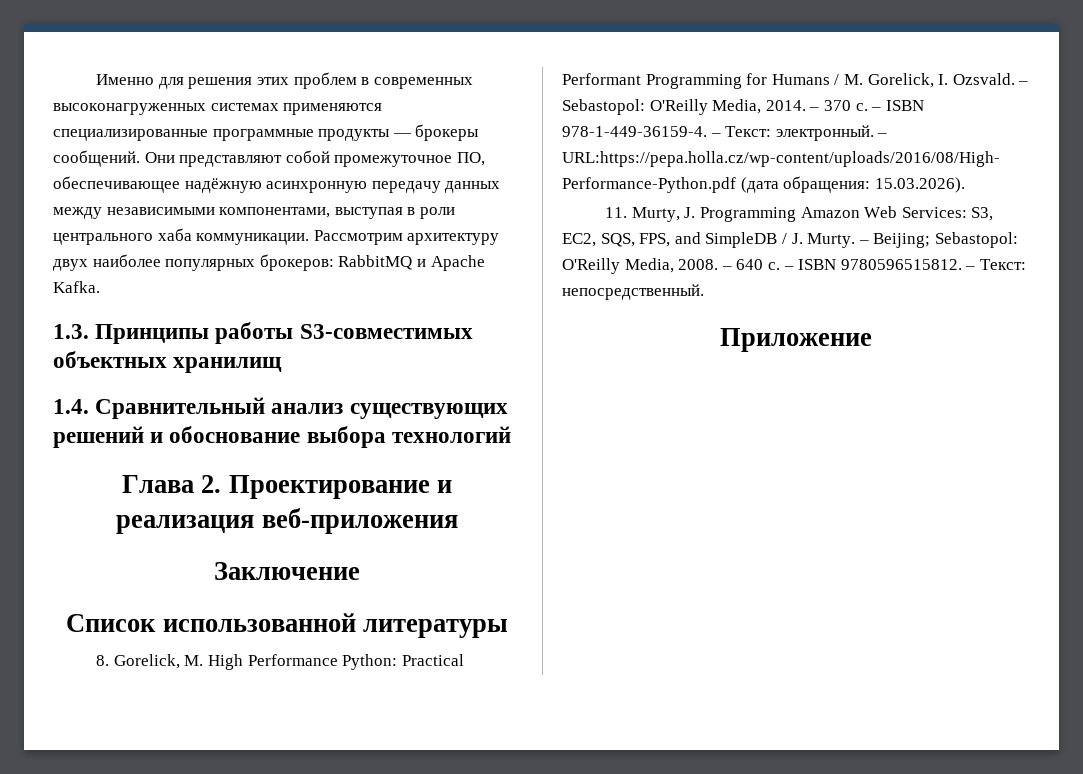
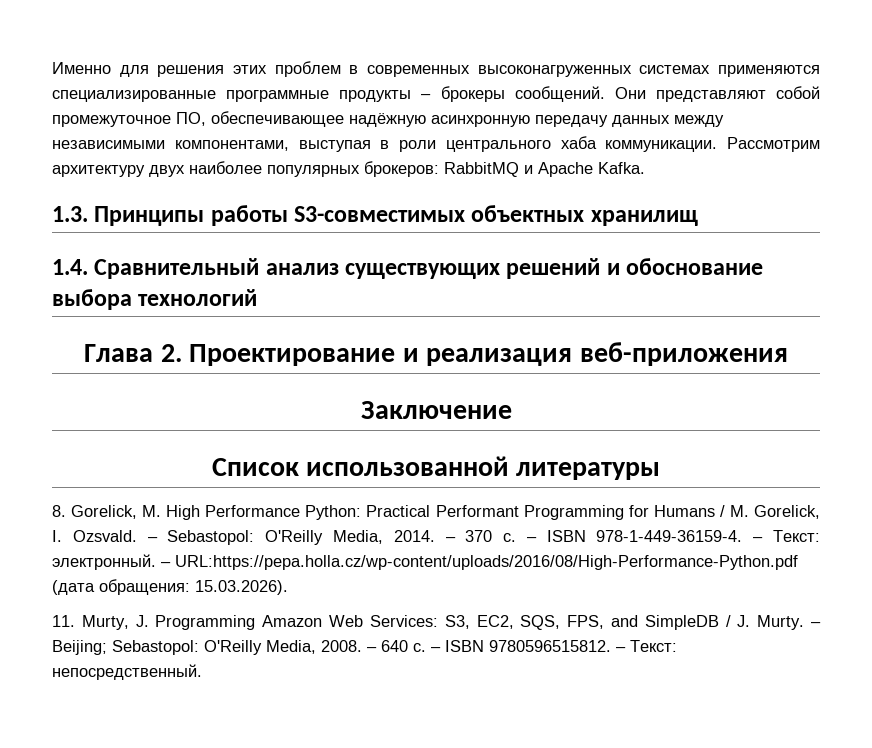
[392,133,412,137] — -> [421,94,432,99] –
[720,328,872,352] // Приложение -> (202, 672) none

